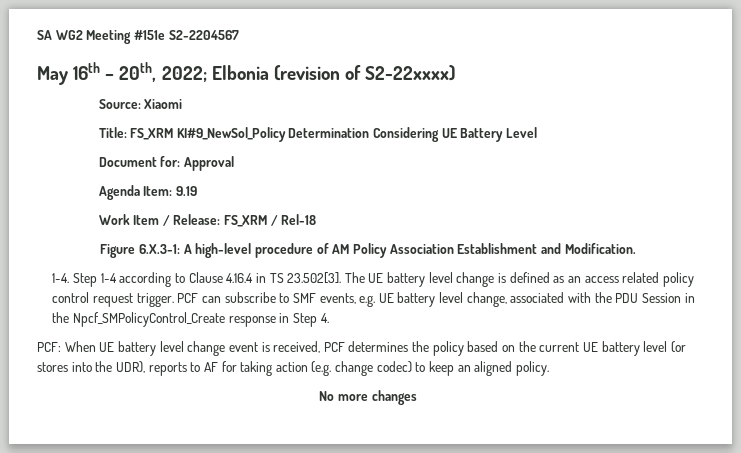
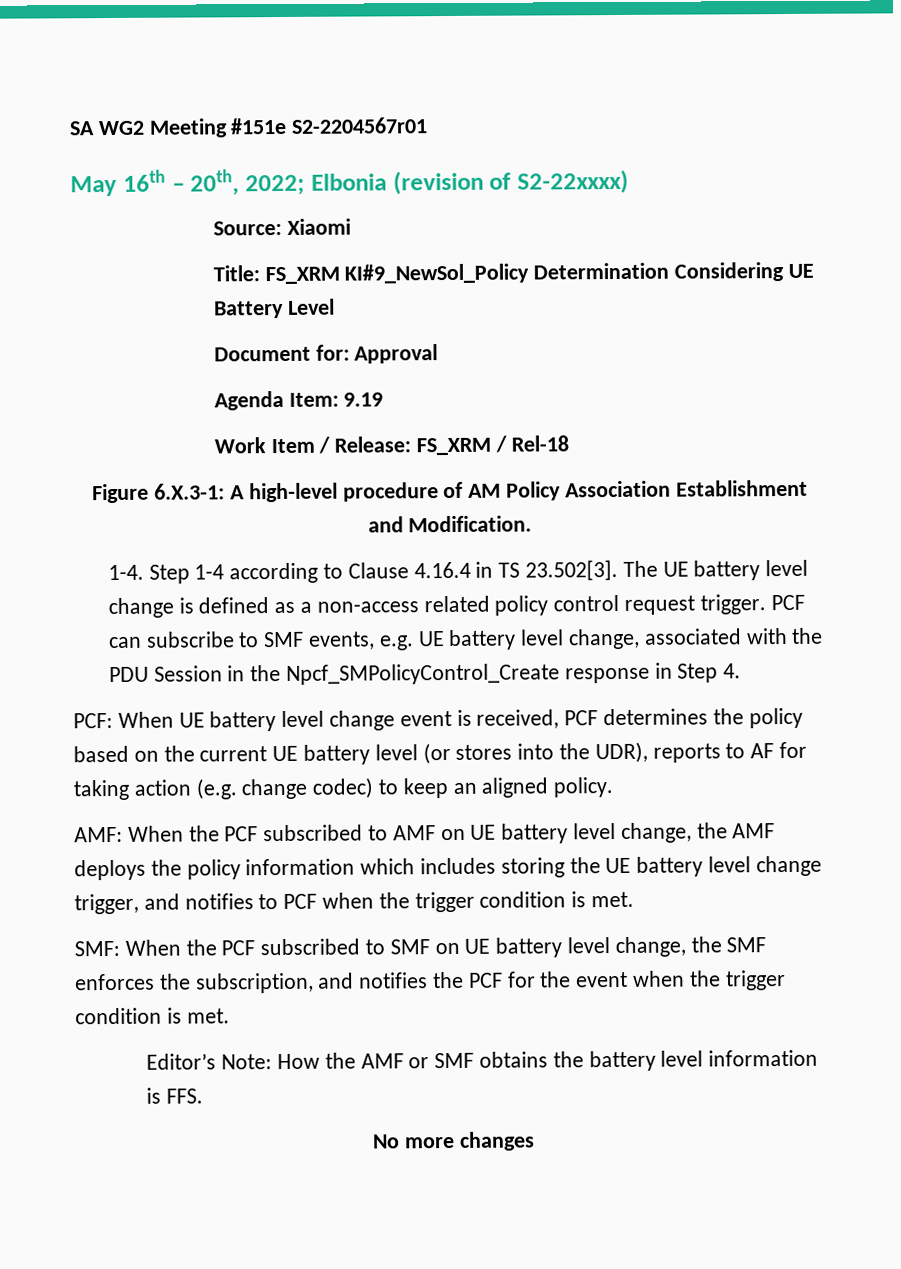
[168,30,239,40] S2-2204567 -> [291,117,429,134] S2-2204567r01
[567,276,619,283] an access -> [299,601,419,613] a non-access
(549, 368) none -> [74,822,776,844] [74,855,822,881] [74,891,635,915] [74,936,767,958] [75,970,786,994] [75,1007,230,1025] [146,1049,819,1072] [146,1087,204,1104] // AMF: When the PCF subscribed to AMF on UE battery level change, the AMF deploys the policy information which includes storing the UE battery level change trigger, and notifies to PCF when the trigger condition is met. // SMF: When the PCF subscribed to SMF on UE battery level change, the SMF enforces the subscription, and notifies the PCF for the event when the trigger condition is met. // Editor’s Note: How the AMF or SMF obtains the battery level information is FFS.

